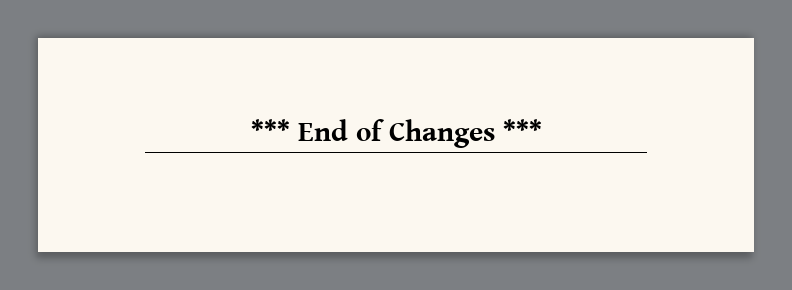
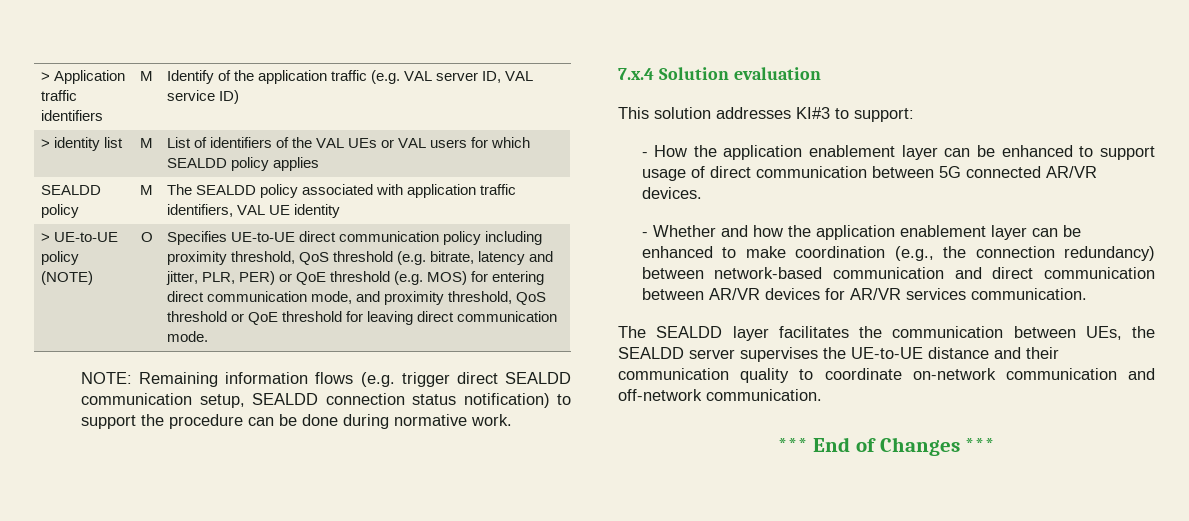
(250, 130) none -> [40,70,125,84] [40,90,77,101] [40,110,103,121] [140,71,153,81] [166,70,534,84] [166,90,239,104] [40,137,124,151] [140,138,153,148] [166,137,531,148] [166,157,320,171] [40,185,101,195] [40,204,79,218] [140,185,153,195] [166,184,517,198] [166,204,341,218] [40,232,118,242] [40,251,79,265] [40,271,93,285] [140,232,153,242] [166,231,543,245] [166,251,554,265] [165,271,545,285] [166,291,547,305] [166,311,558,325] [166,331,208,342] [81,372,571,387] [81,393,572,408] [81,414,513,429] [618,67,821,80] [618,107,914,122] [641,145,1155,160] [641,166,1097,181] [641,187,702,199] [641,225,1081,240] [641,246,1155,261] [641,267,1155,279] [641,288,1087,300] [618,326,1155,341] [618,347,1059,362] [618,368,1155,383] [618,389,822,401] > Application traffic identifiers | M | Identify of the application traffic (e.g. VAL server ID, VAL service ID) // > identity list | M | List of identifiers of the VAL UEs or VAL users for which SEALDD policy applies // SEALDD policy | M | The SEALDD policy associated with application traffic identifiers, VAL UE identity // > UE-to-UE policy (NOTE) | O | Specifies UE-to-UE direct communication policy including proximity threshold, QoS threshold (e.g. bitrate, latency and jitter, PLR, PER) or QoE threshold (e.g. MOS) for entering direct communication mode, and proximity threshold, QoS threshold or QoE threshold for leaving direct communication mode. // NOTE: Remaining information flows (e.g. trigger direct SEALDD communication setup, SEALDD connection status notification) to support the procedure can be done during normative work. // 7.x.4 Solution evaluation // This solution addresses KI#3 to support: // - How the application enablement layer can be enhanced to support usage of direct communication between 5G connected AR/VR devices. // - Whether and how the application enablement layer can be enhanced to make coordination (e.g., the connection redundancy) between network-based communication and direct communication between AR/VR devices for AR/VR services communication. // The SEALDD layer facilitates the communication between UEs, the SEALDD server supervises the UE-to-UE distance and their communication quality to coordinate on-network communication and off-network communication. //

